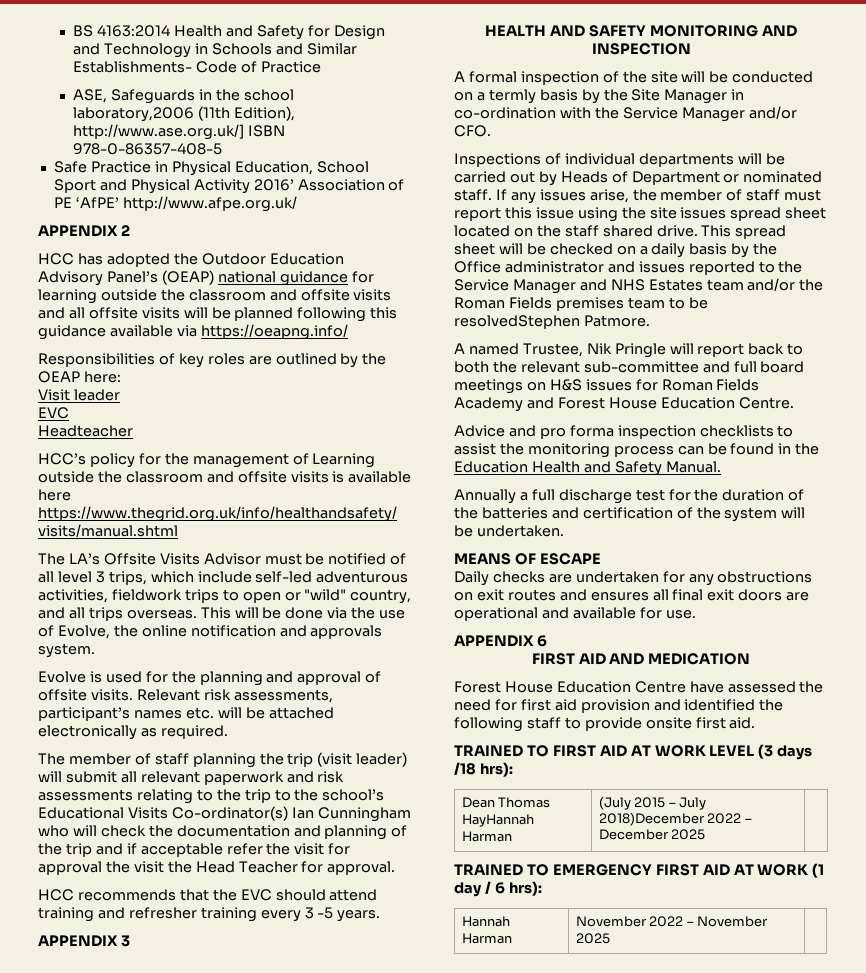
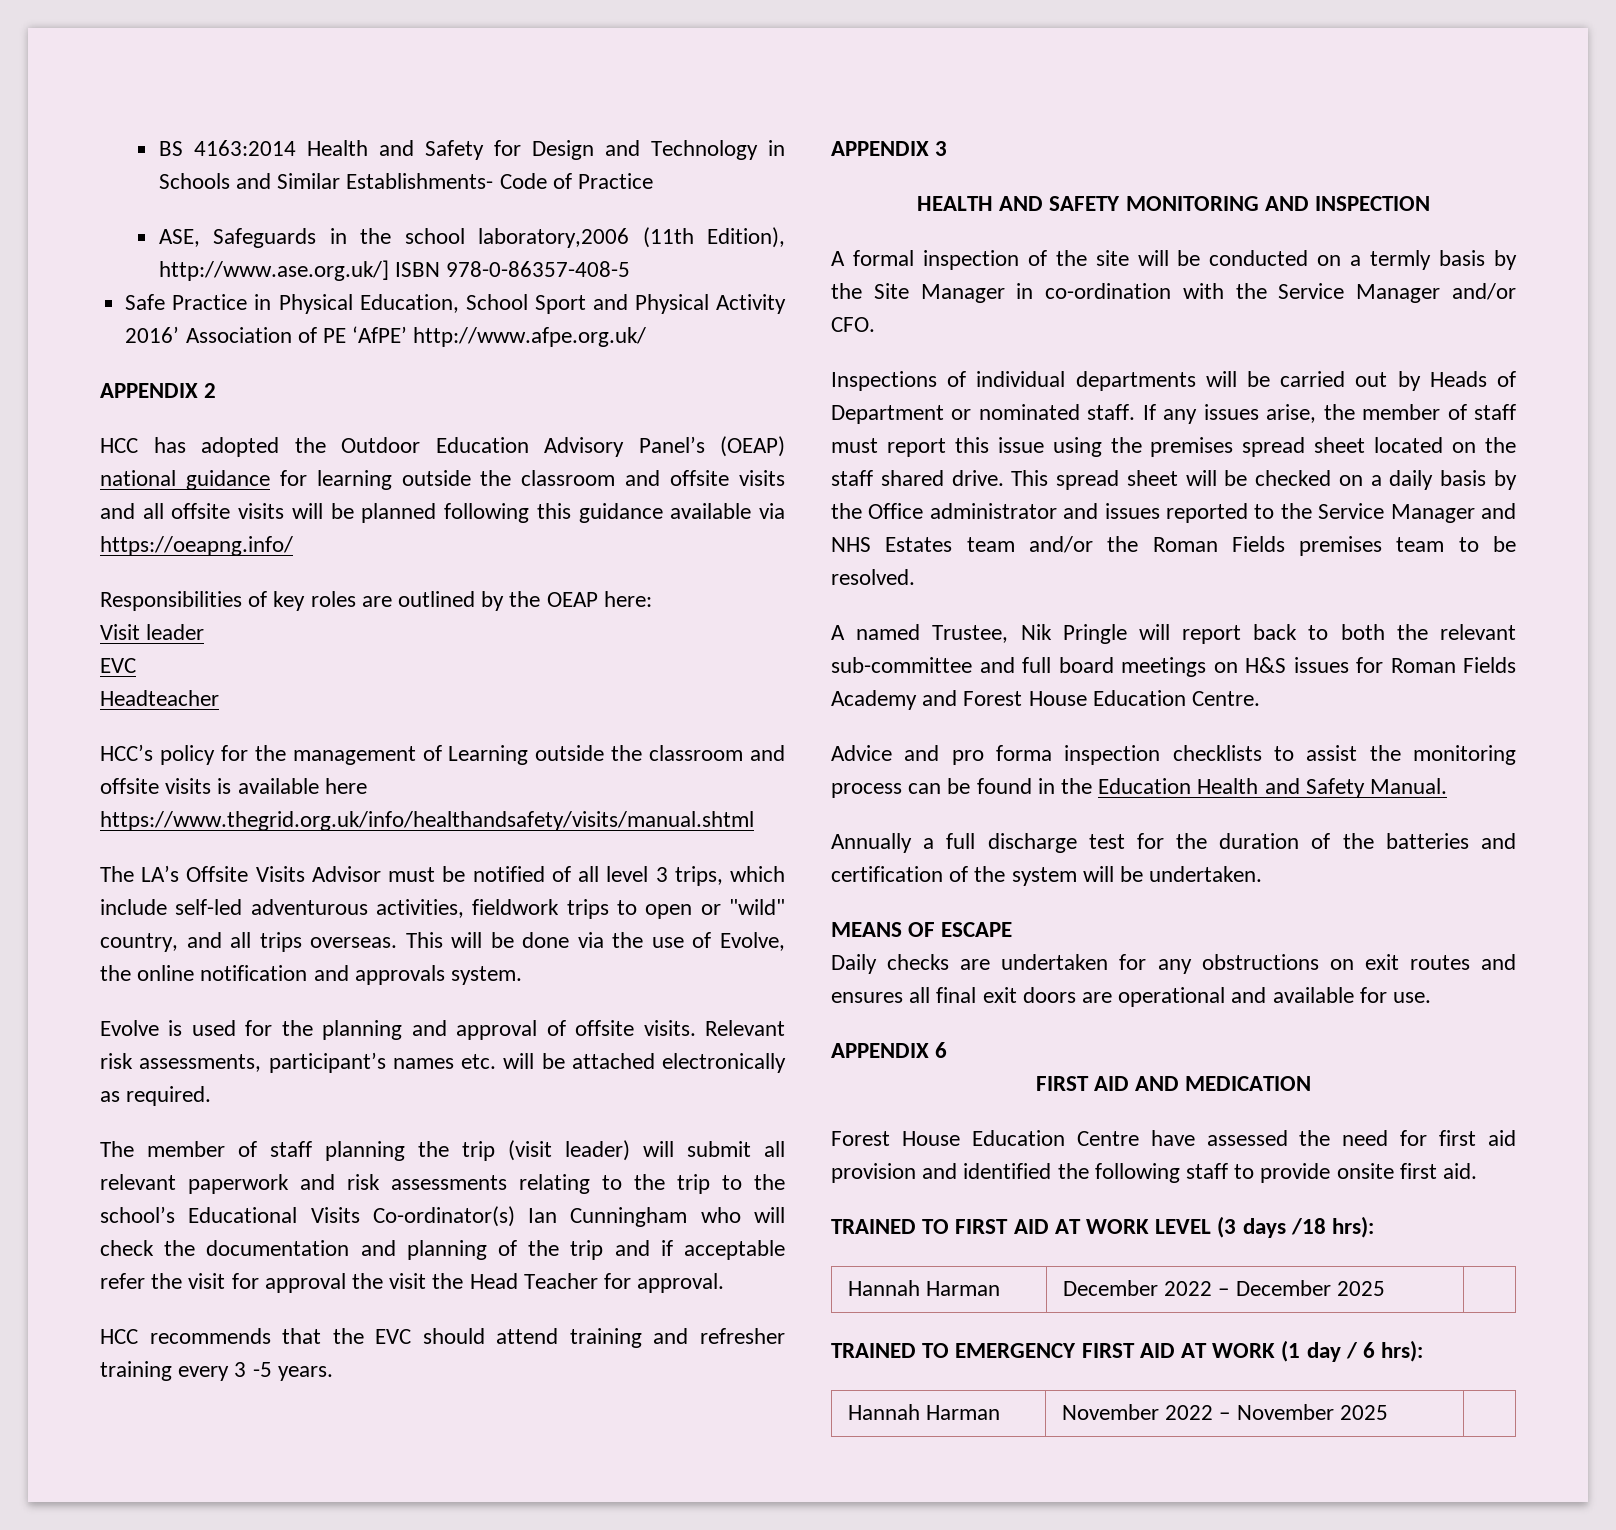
[649,207,727,219] site issues -> [1150,437,1234,457] premises
[454,315,650,329] resolvedStephen Patmore. -> [831,569,915,585] resolved.
[461,797,551,808] [461,814,534,827] [461,831,512,842] [598,796,707,810] [598,812,705,826] Dean Thomas HayHannah Harman | (July 2015 – July 2018)December -> [847,1280,1001,1296] [1062,1280,1158,1296] Hannah Harman | December

